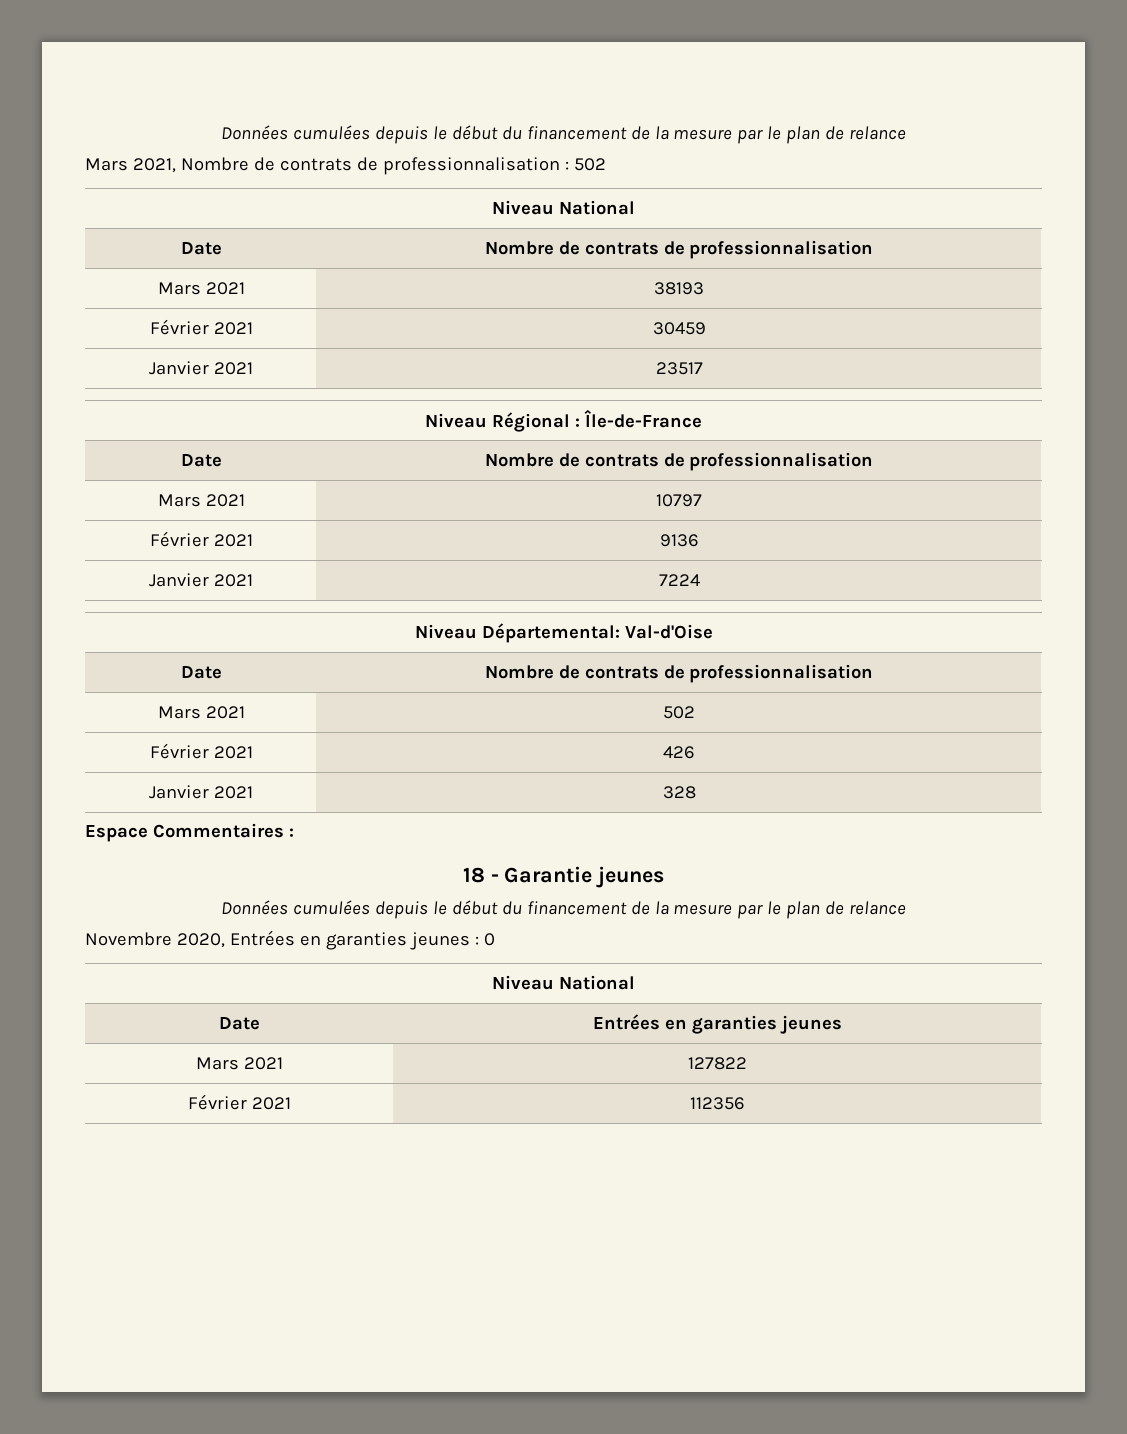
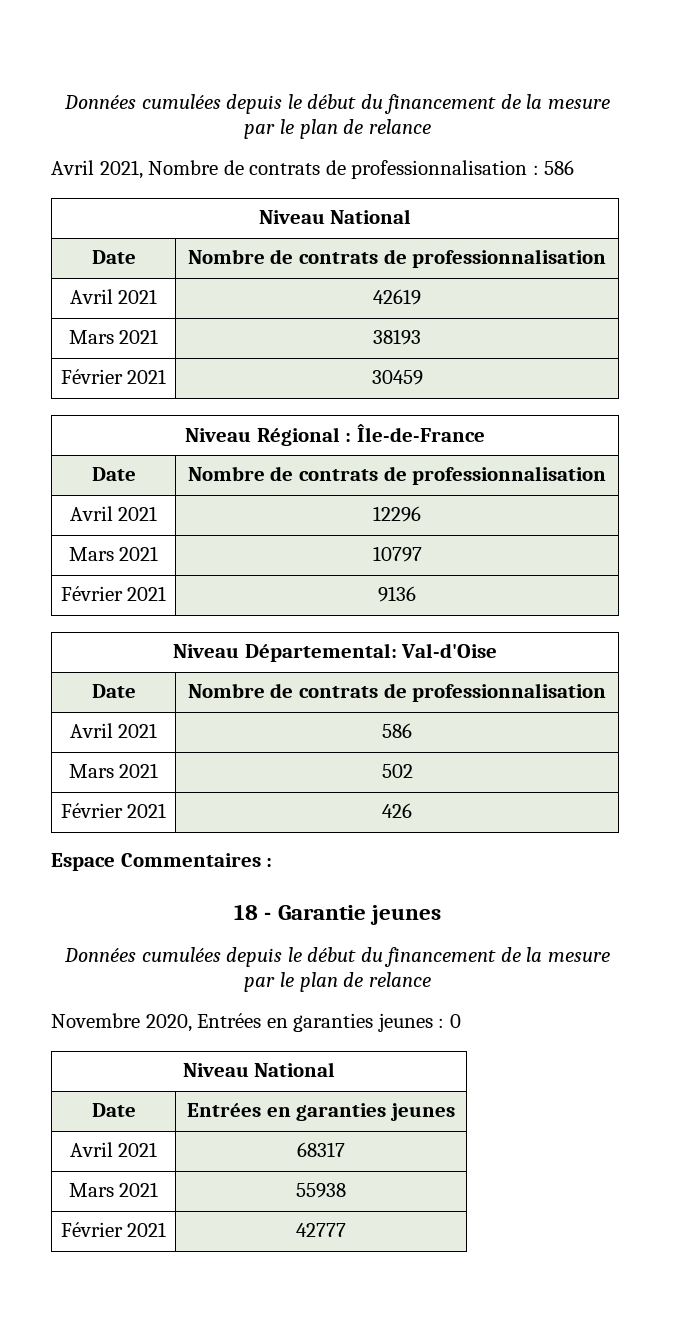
[85,158,128,171] Mars -> [51,160,94,175] Avril
[573,158,606,171] 502 -> [544,160,575,175] 586
(874, 249) none -> [69,289,158,304] [373,289,421,305] // Avril 2021 | 42619
[149,361,253,375] [655,362,703,375] // Janvier 2021 | 23517 -> (423, 377) none
(874, 461) none -> [69,506,158,521] [373,506,421,522] // Avril 2021 | 12296
[149,573,253,587] [658,574,700,586] // Janvier 2021 | 7224 -> (416, 594) none
(874, 673) none -> [69,723,158,738] [382,723,412,738] // Avril 2021 | 586
[149,785,253,799] [662,786,696,799] // Janvier 2021 | 328 -> (412, 810) none
[196,1057,283,1070] [688,1057,747,1070] [188,1094,291,1110] [690,1097,745,1110] // Mars 2021 | 127822 // Février 2021 | 112356 -> [69,1142,158,1157] [297,1142,345,1157] [68,1182,159,1197] [296,1183,346,1198] [60,1222,167,1237] [296,1223,346,1237] // Avril 2021 | 68317 // Mars 2021 | 55938 // Février 2021 | 42777

